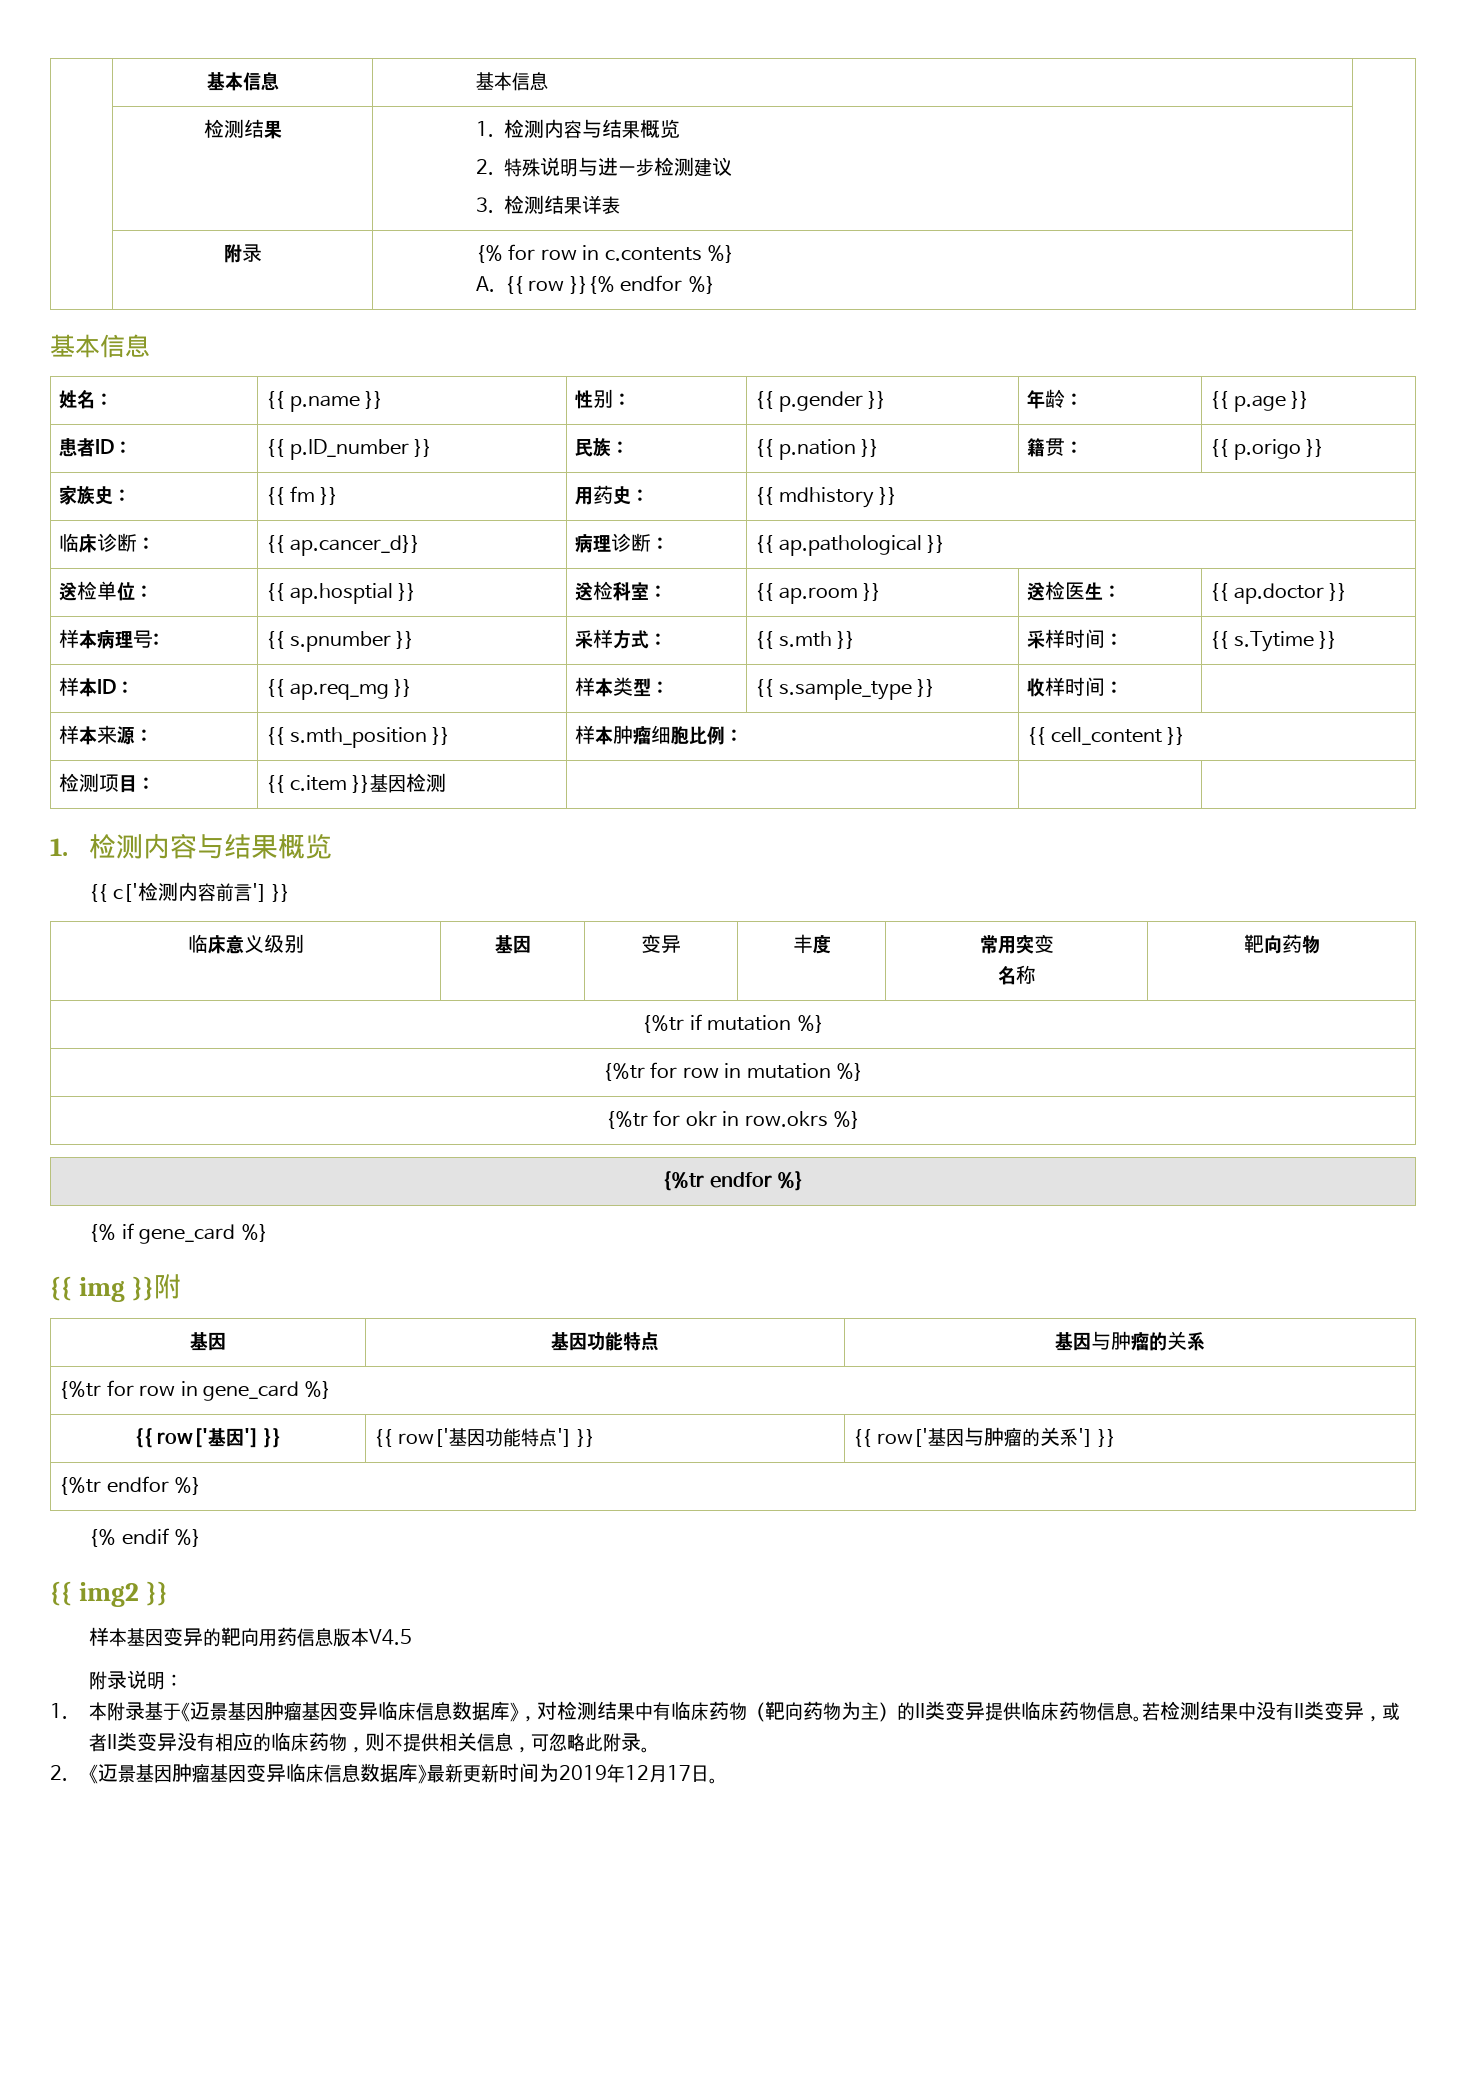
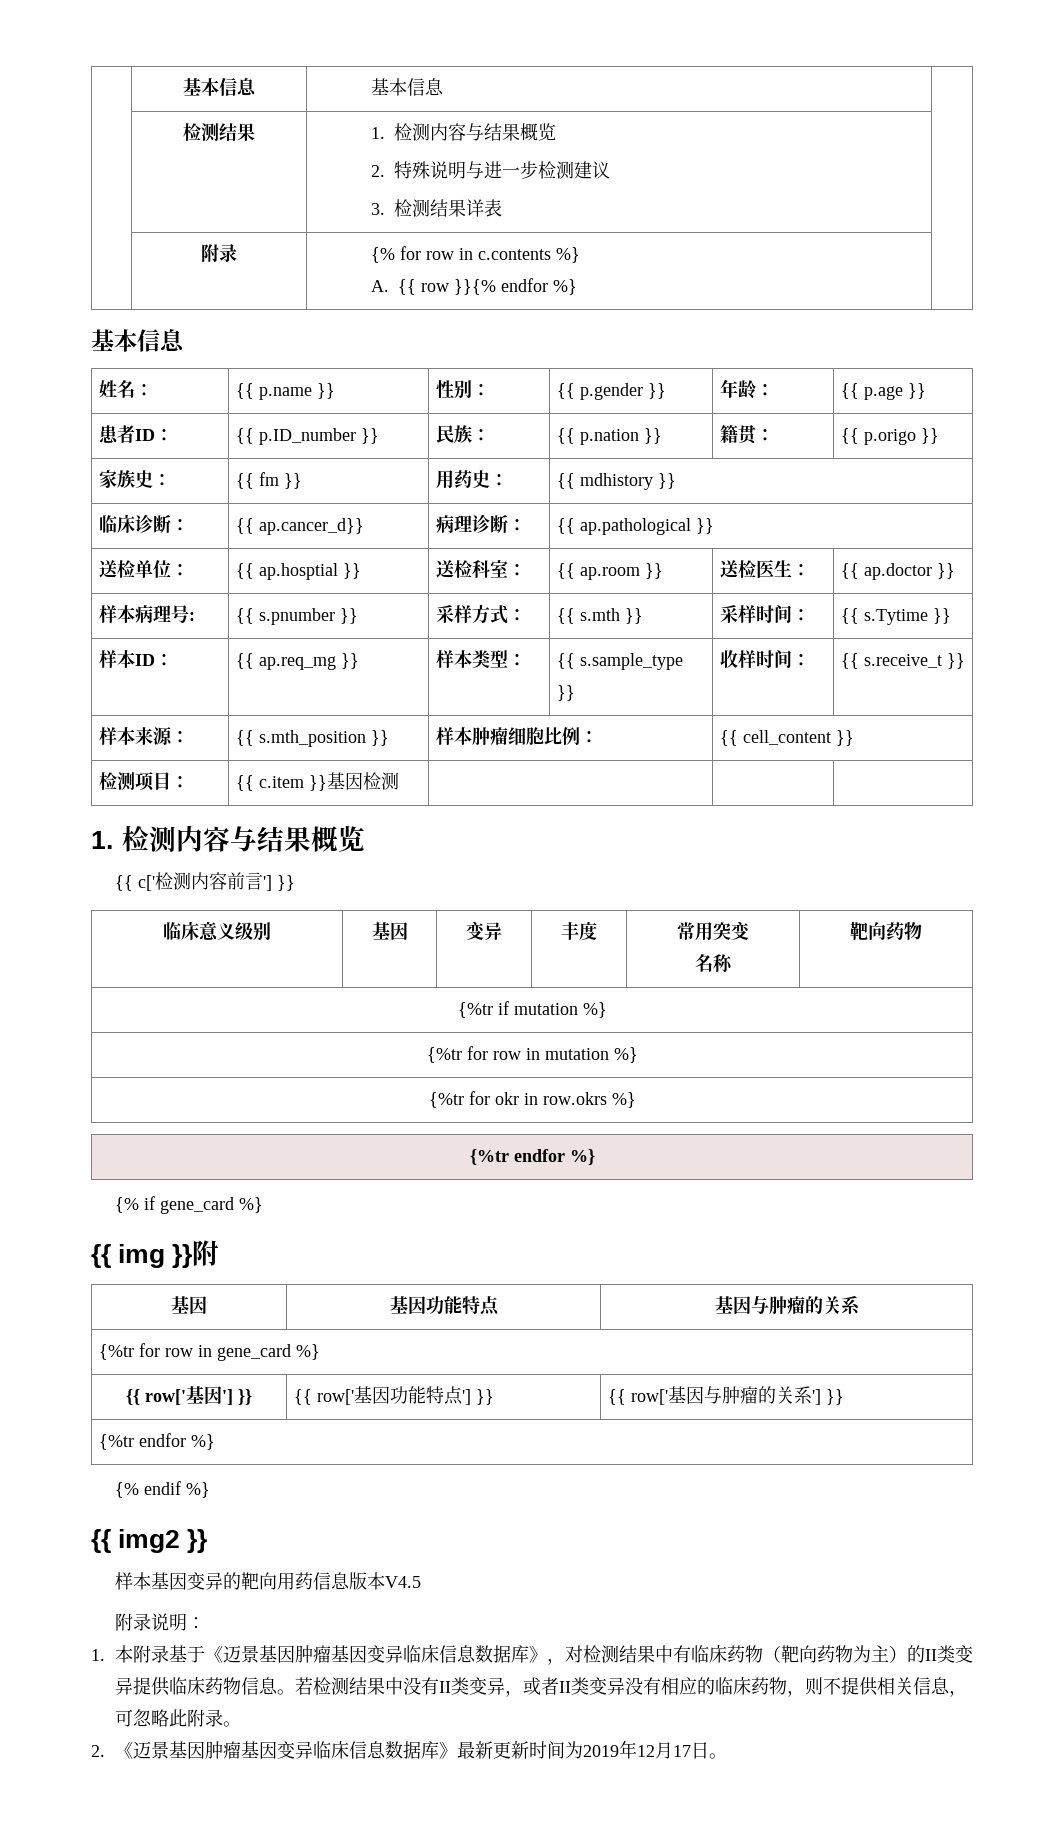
(1124, 687) none -> [840,653,965,669] {{ s.receive_t }}

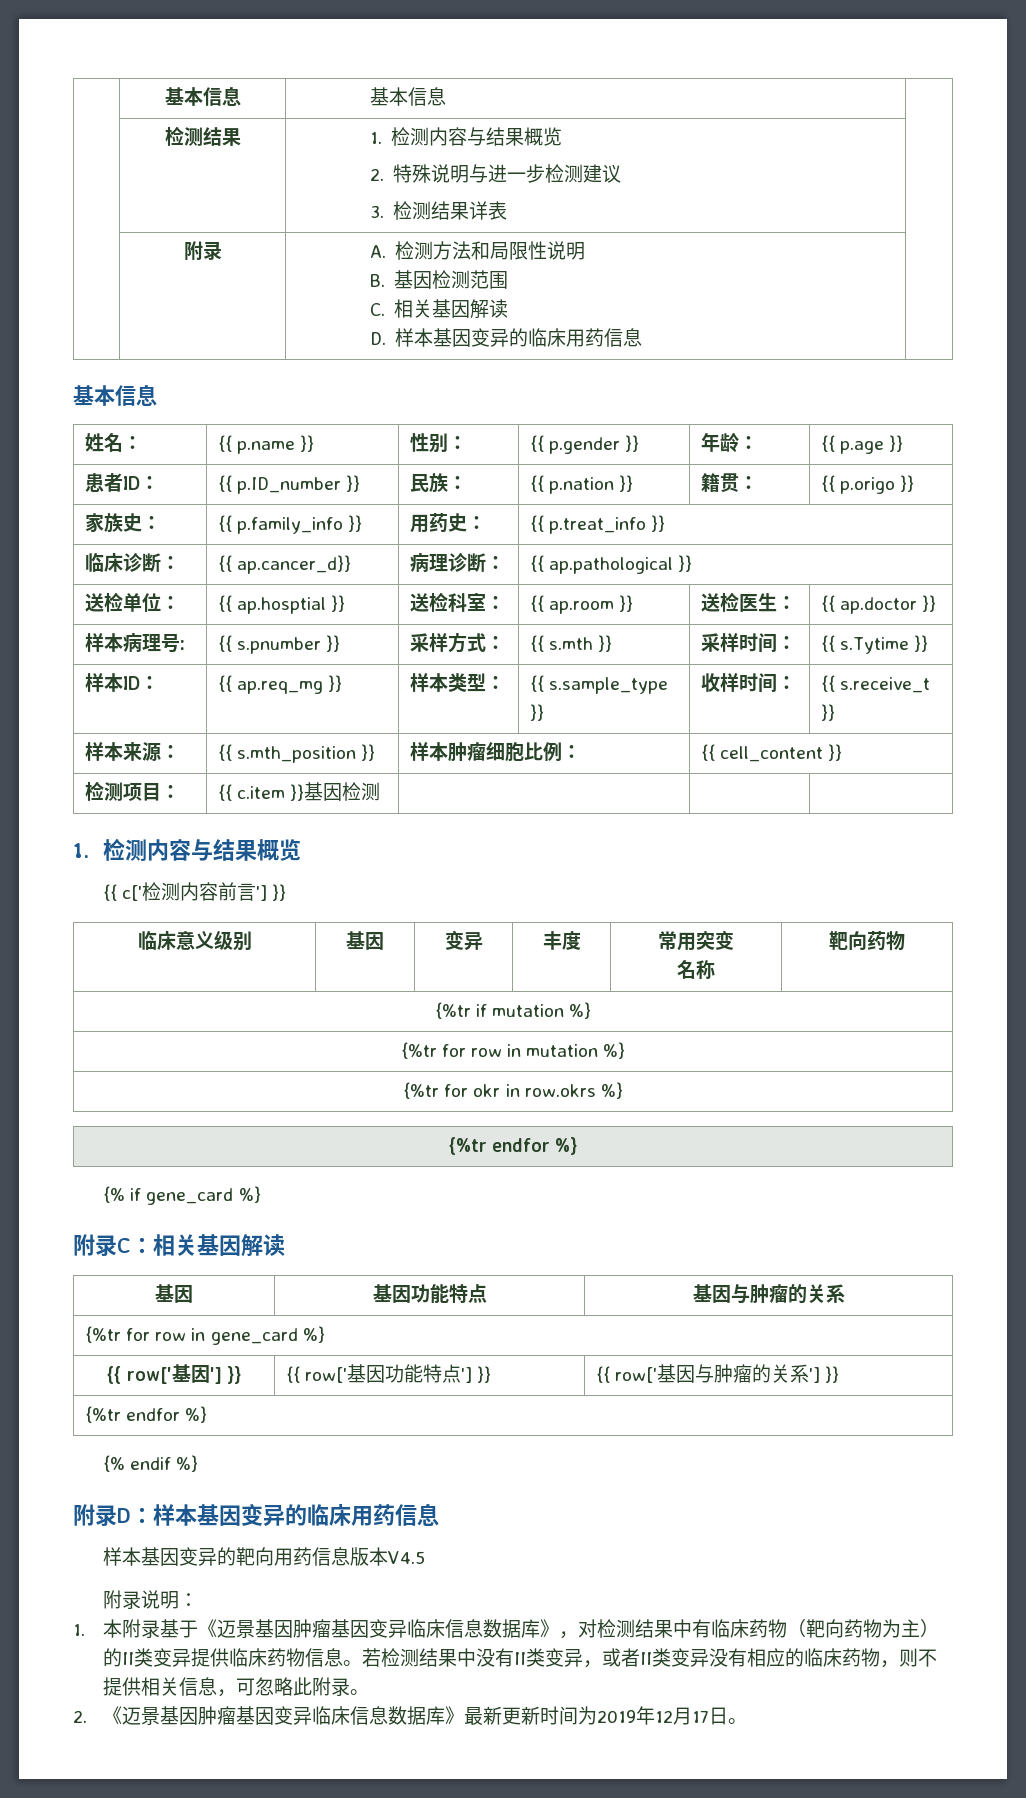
[371,246,581,263] [371,278,578,295] {% for row in c.contents %} // A. {{ row }}{% endfor %} -> [369,241,586,260] [369,270,509,289] [369,299,509,319] [369,328,643,347] A.检测方法和局限性说明 // B.基因检测范围 // C.相关基因解读 // D.样本基因变异的临床用药信息
[258,472,279,486] fm -> [237,517,344,534] p.family_info
[579,473,653,490] mdhistory -> [549,517,647,534] p.treat_info
[91,1240,220,1268] {{ img }}附 -> [73,1234,285,1257] 附录C：相关基因解读
[91,1529,208,1553] {{ img2 }} -> [73,1503,439,1527] 附录D：样本基因变异的临床用药信息

